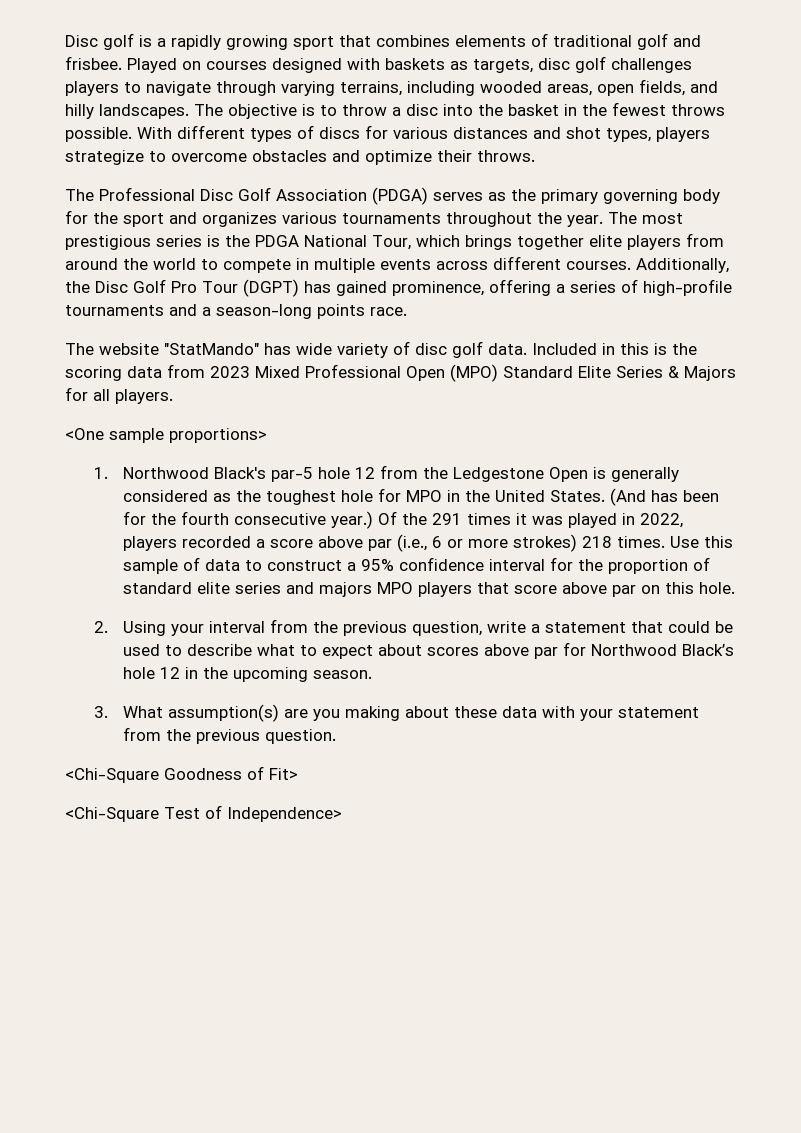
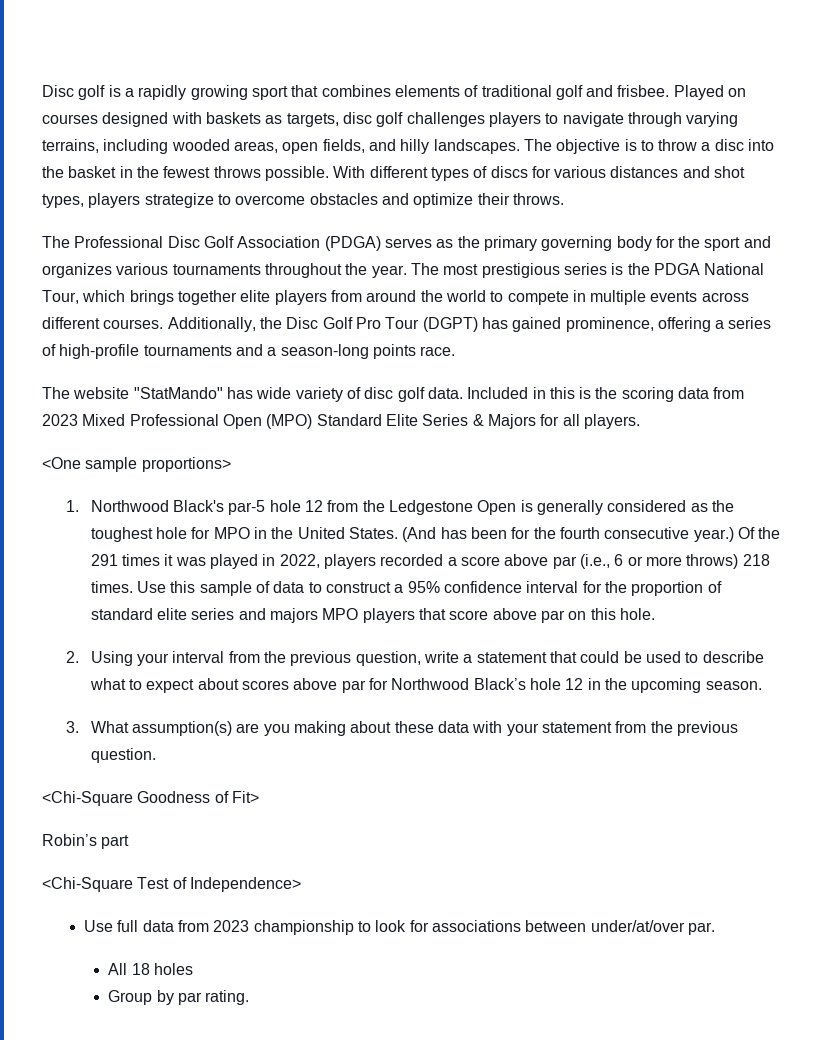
[513,534,578,552] strokes) -> [686,554,739,569] throws)
(298, 774) none -> [42,834,130,849] // Robin’s part
(342, 814) none -> [83,920,715,935] [108,963,194,975] [108,990,250,1005] // Use full data from 2023 championship to look for associations between under/at/over par. // All 18 holes // Group by par rating.

